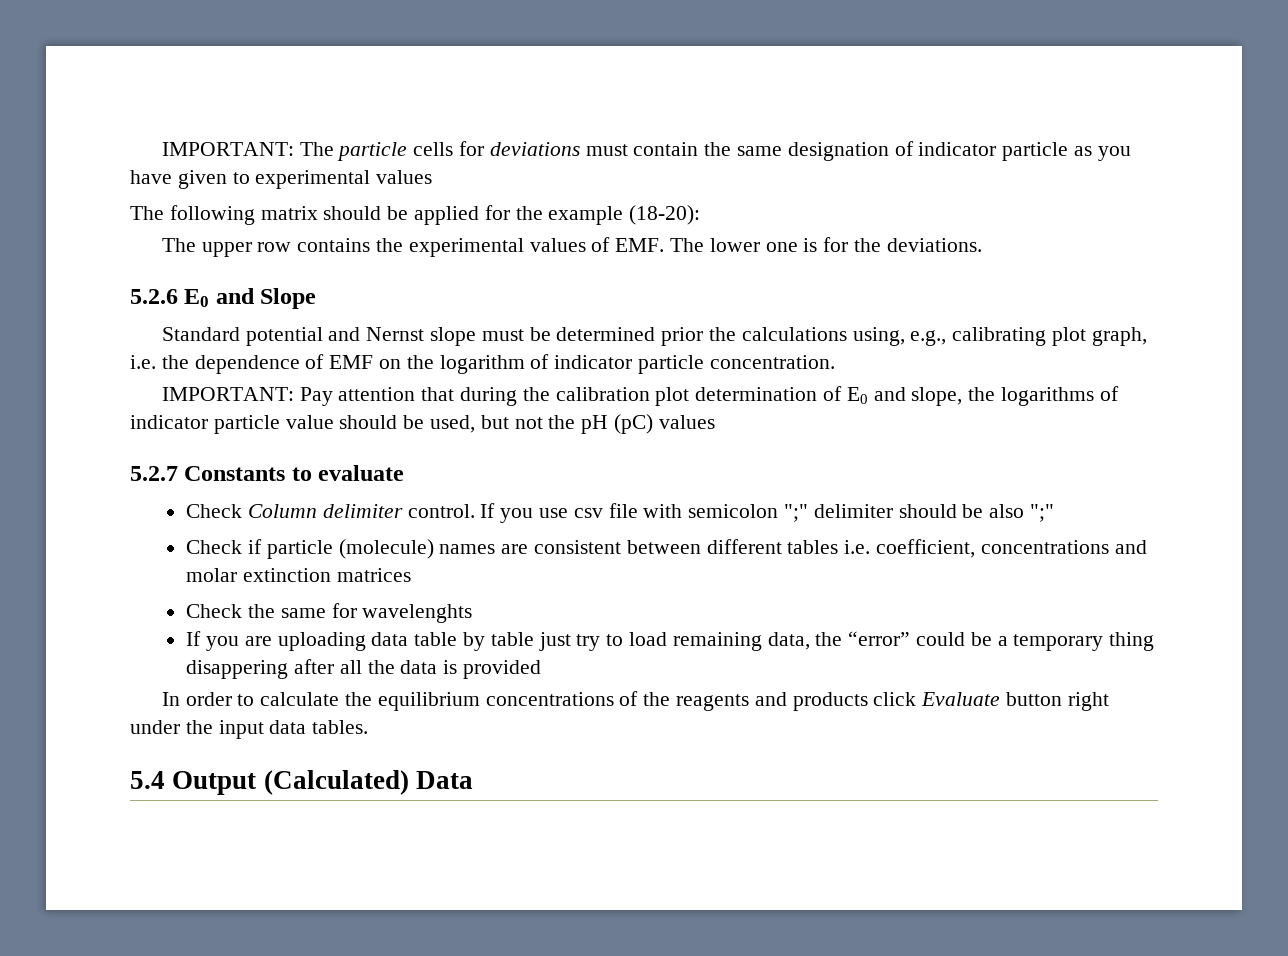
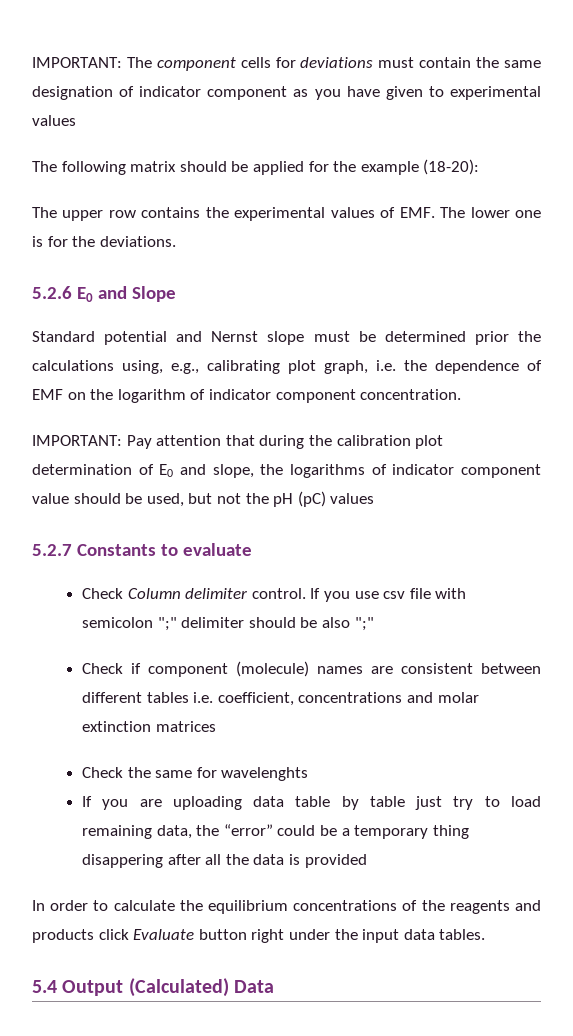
[337,142,408,161] particle -> [156,57,236,71] component
[1002,142,1069,161] particle -> [207,86,288,100] component
[638,355,705,374] particle -> [275,389,356,403] component
[213,415,280,434] particle -> [461,464,541,478] component
[266,540,333,559] particle -> [148,663,229,677] component

